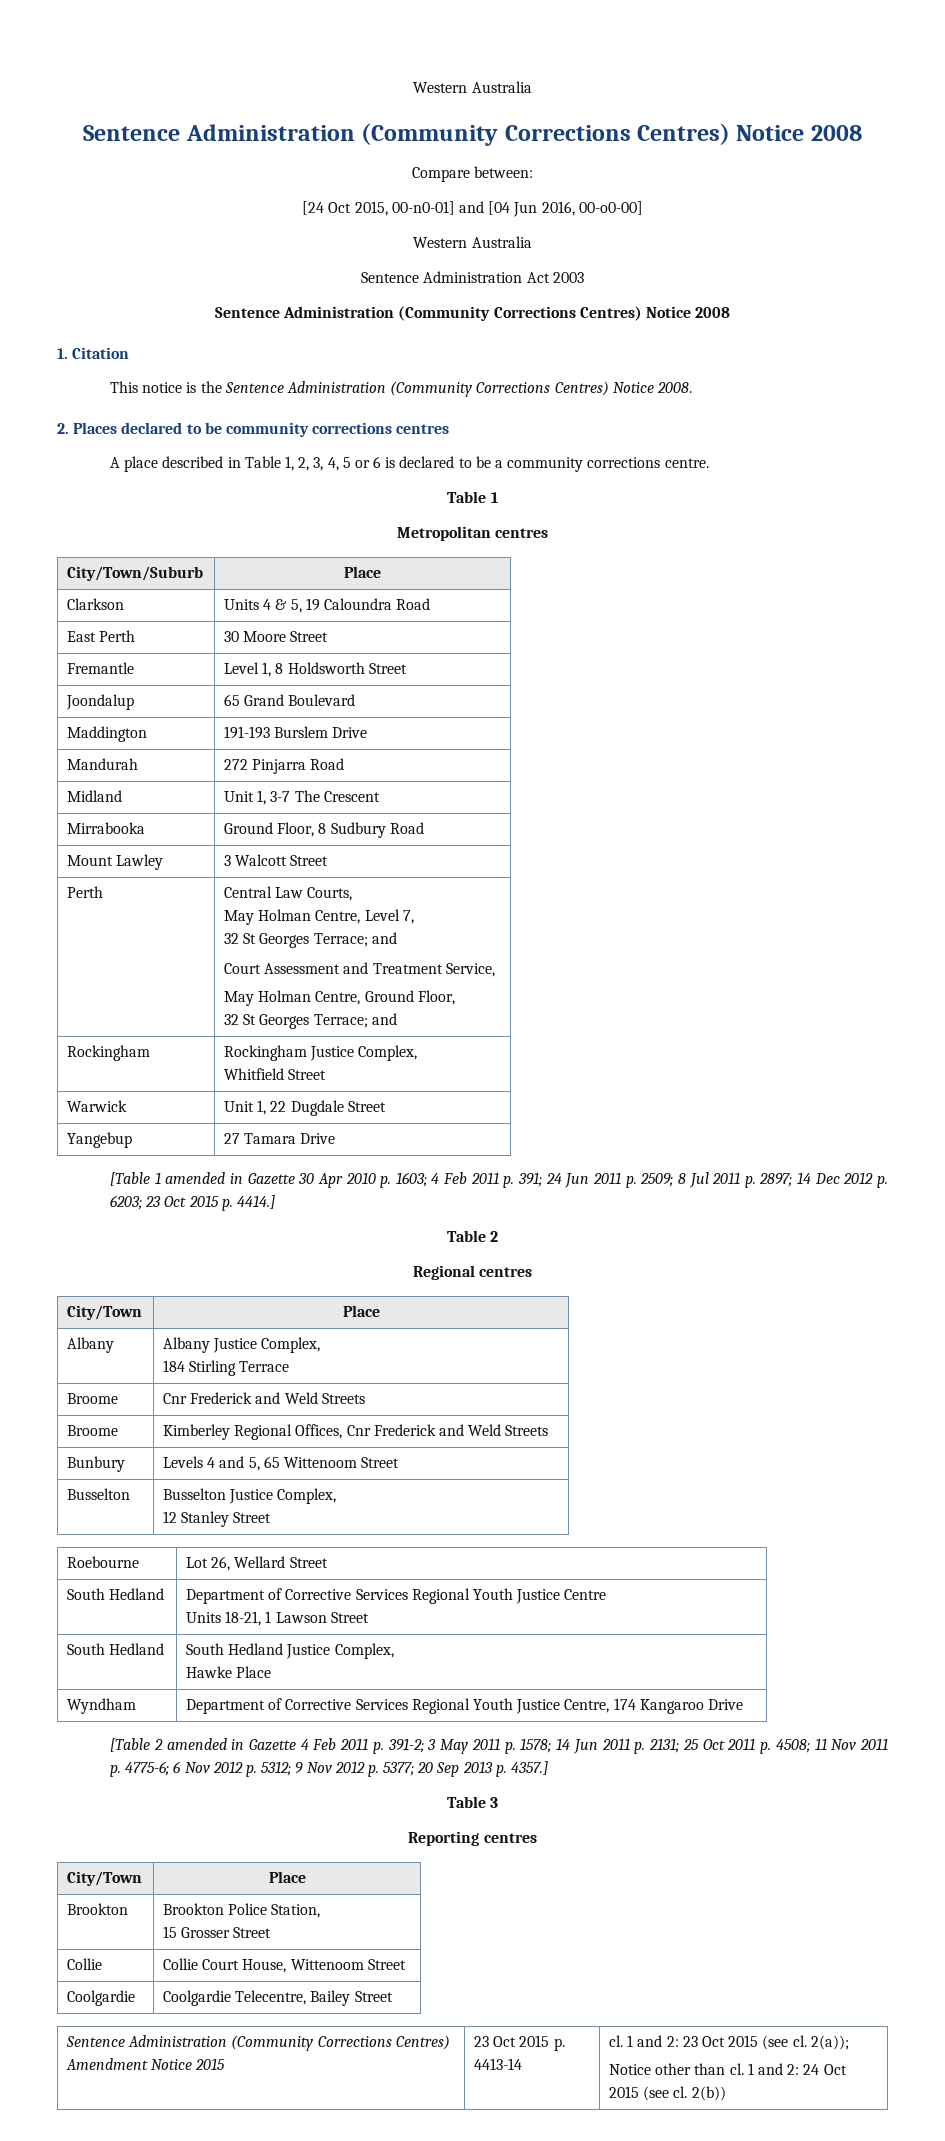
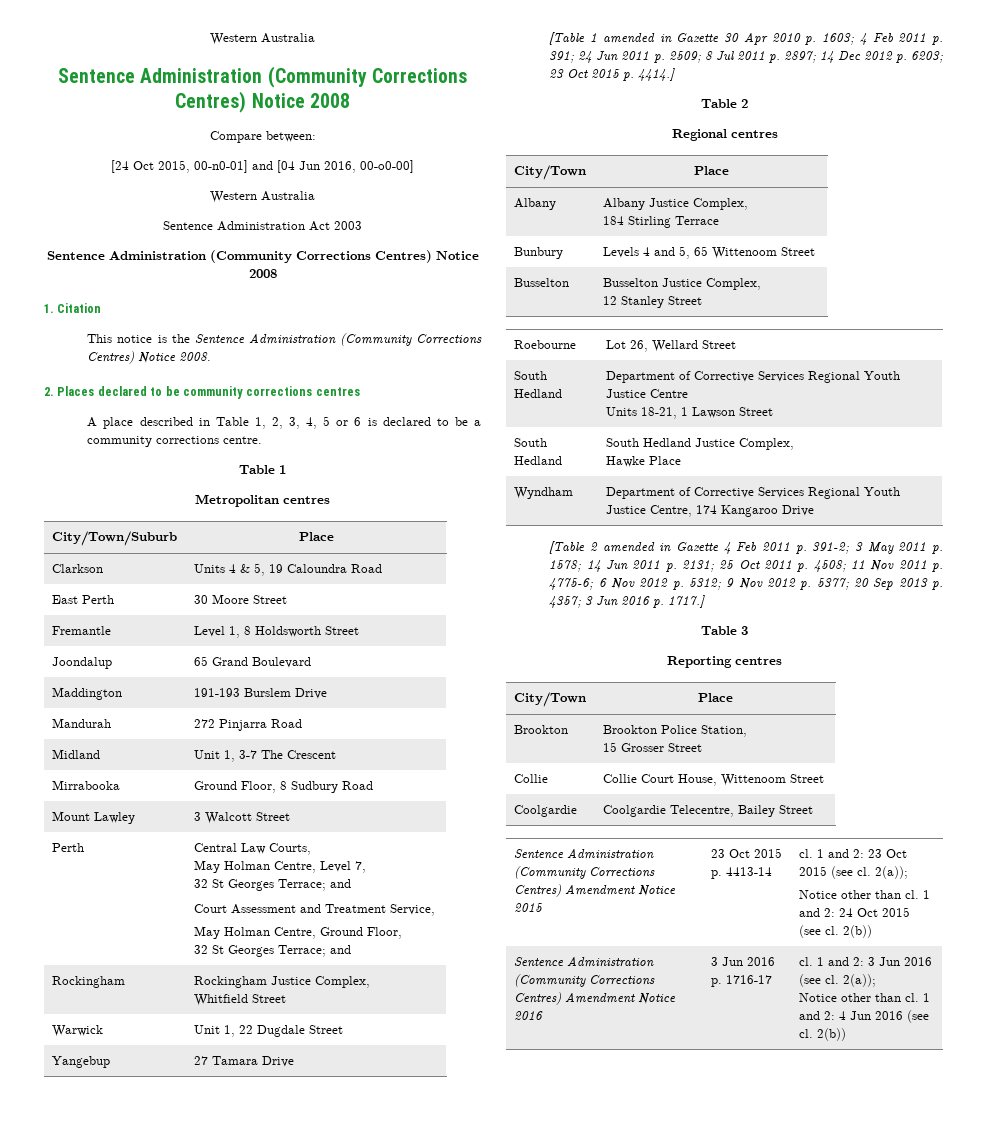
[67,1393,119,1404] [163,1392,365,1404] [67,1425,119,1436] [163,1424,549,1440] // Broome | Cnr Frederick and Weld Streets // Broome | Kimberley Regional Offices, Cnr Frederick and Weld Streets -> (720, 220) none
[511,1761,549,1775] 4357.] -> [549,595,706,608] 4357; 3 Jun 2016 p. 1717.]
(726, 2093) none -> [514,956,655,967] [514,974,656,987] [514,992,677,1005] [514,1011,544,1020] [711,957,776,966] [711,975,773,987] [799,957,933,966] [799,974,877,987] [799,993,931,1002] [799,1010,930,1023] [799,1028,847,1041] // Sentence Administration (Community Corrections Centres) Amendment Notice 2016 | 3 Jun 2016 p. 1716-17 | cl. 1 and 2: 3 Jun 2016 (see cl. 2(a)); // Notice other than cl. 1 and 2: 4 Jun 2016 (see cl. 2(b))

